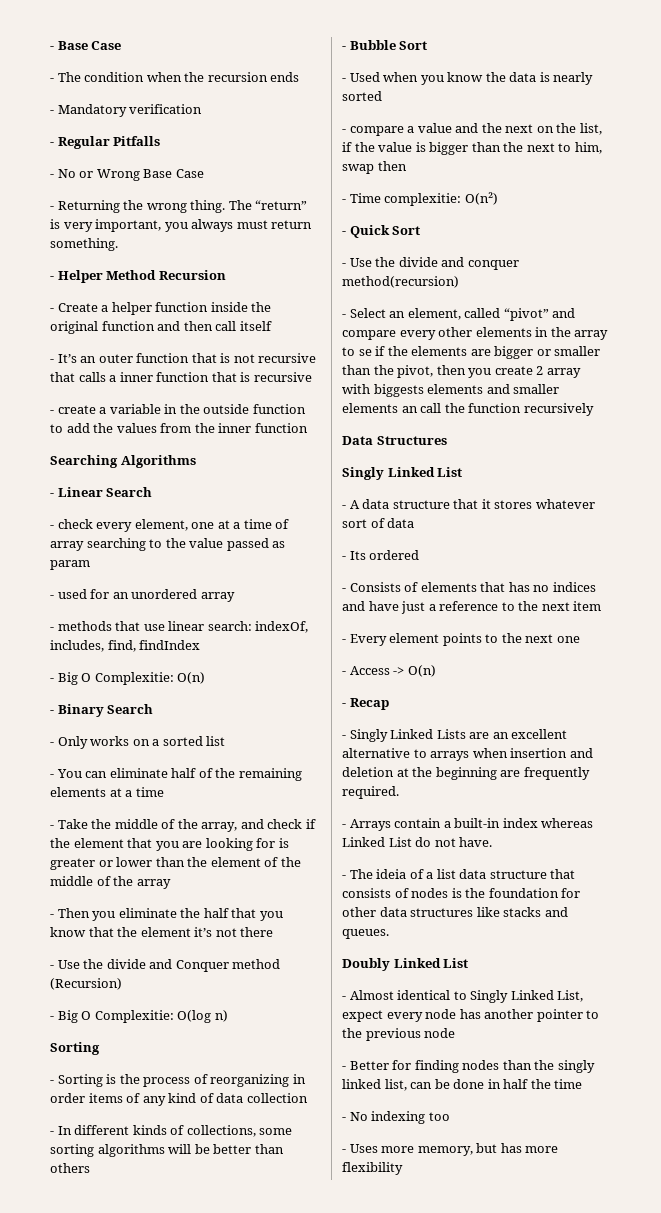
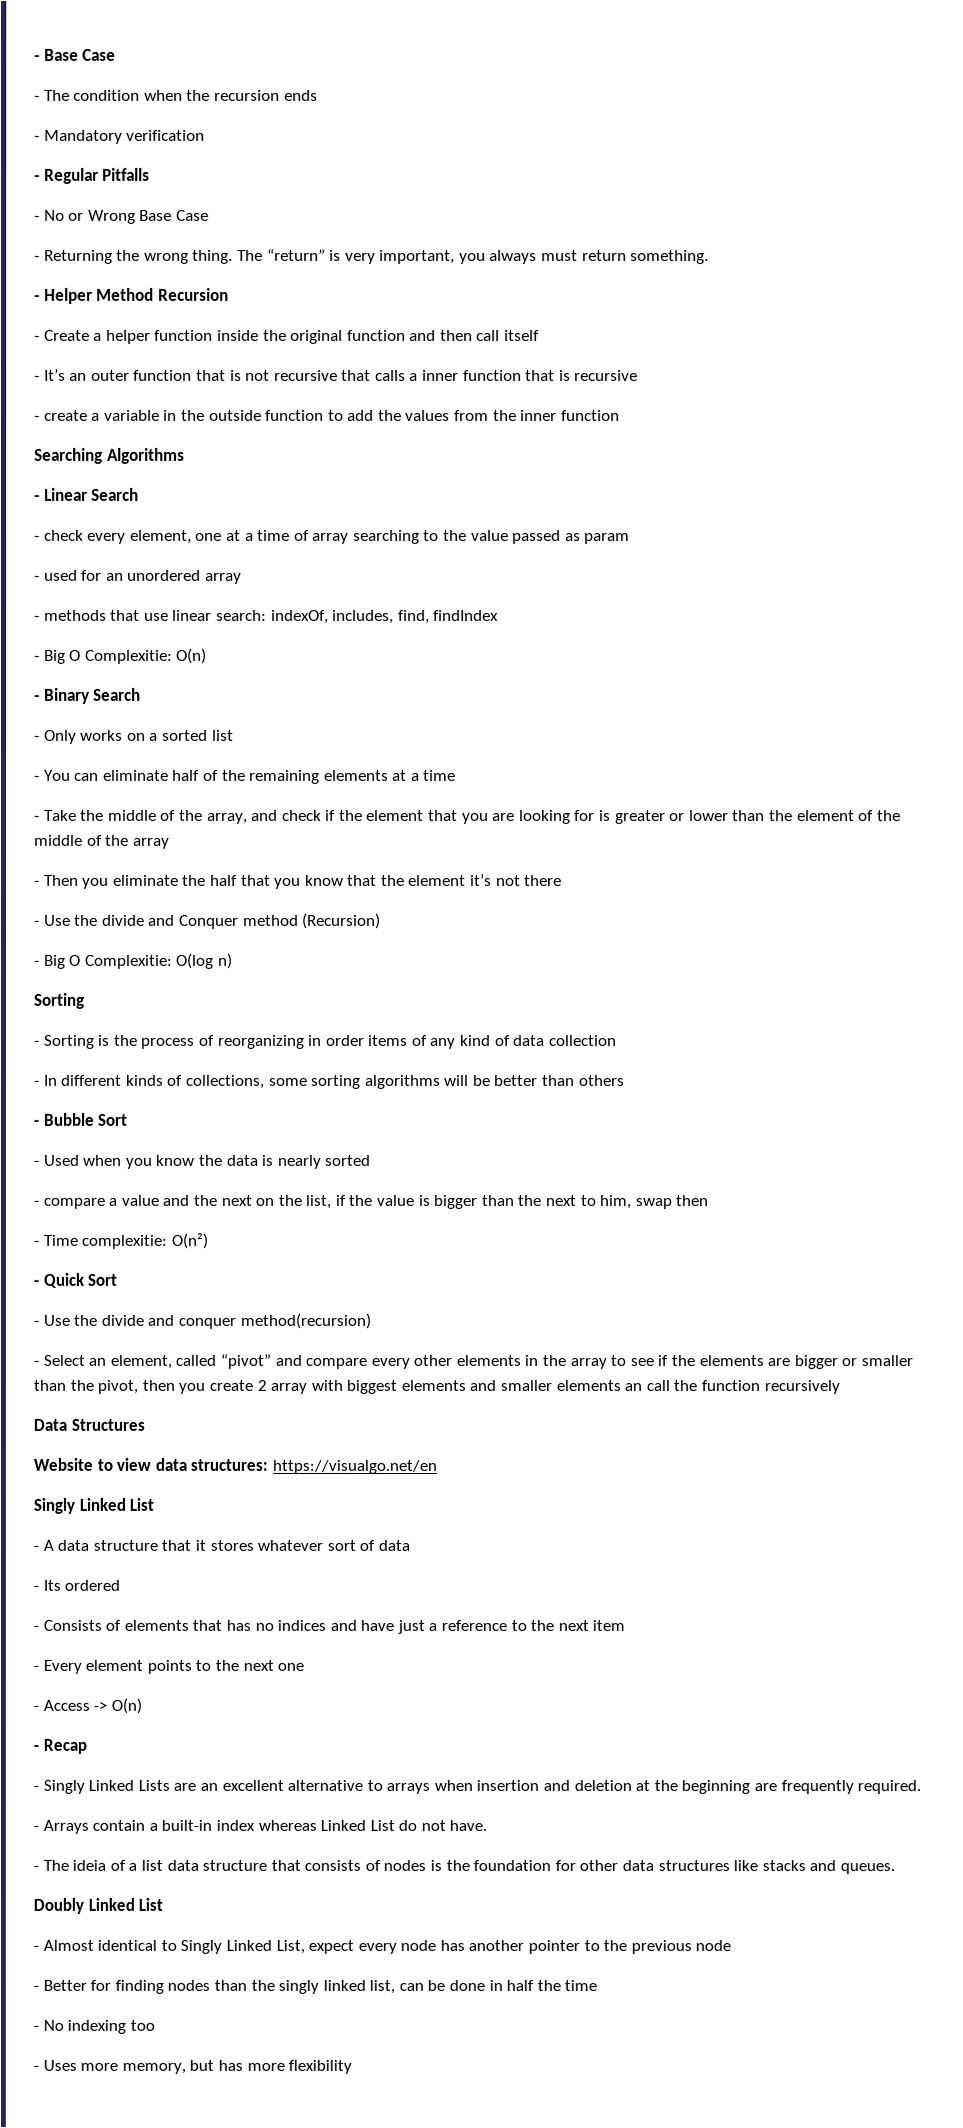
[358,349,372,356] se -> [629,1358,654,1367] see
[373,384,424,397] biggests -> [346,1379,398,1394] biggest
(447, 440) none -> [33,1457,437,1474] // Website to view data structures: https://visualgo.net/en

